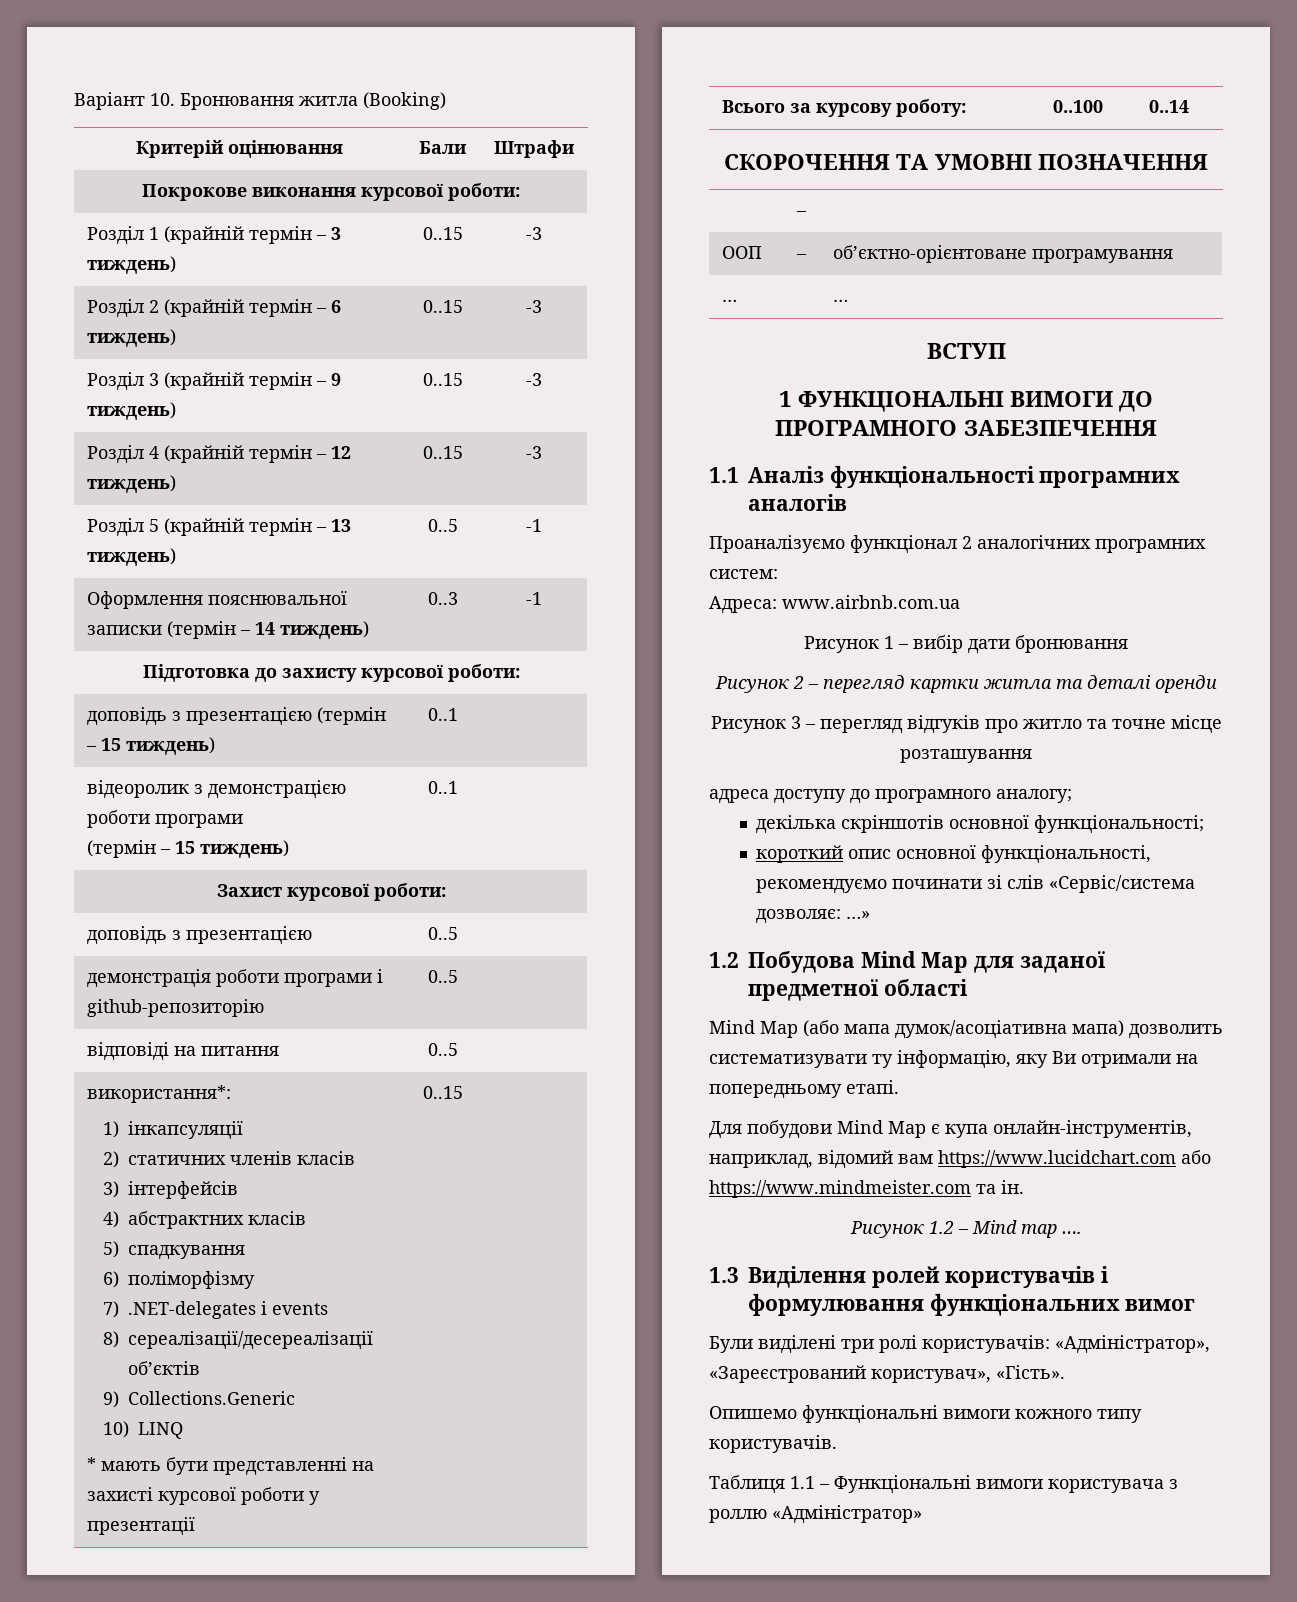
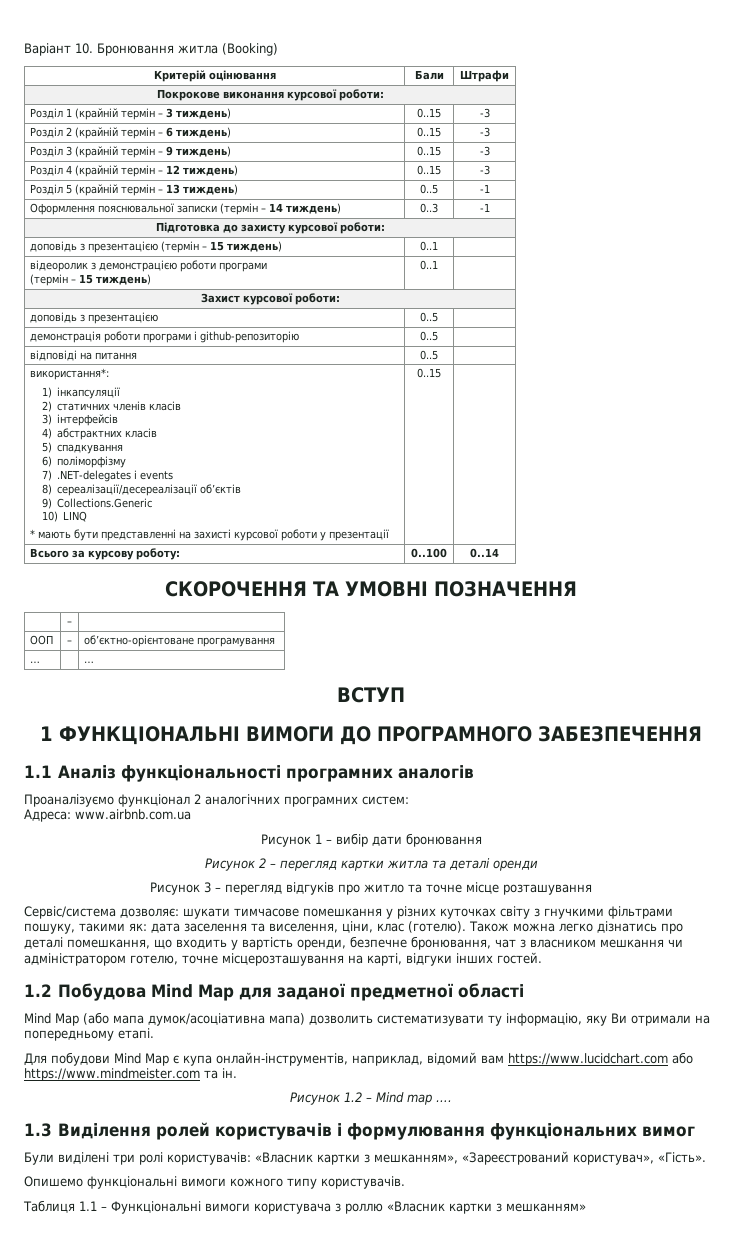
[709,789,1072,804] [756,814,1205,834] [756,844,1152,864] [756,875,1196,894] [756,909,871,924] адреса доступу до програмного аналогу; // декілька скріншотів основної функціональності; // короткий опис основної функціональності, рекомендуємо починати зі слів «Сервіс/система дозволяє: …» -> [24,906,673,919] [24,921,683,934] [24,936,683,950] [24,952,542,966] Сервіс/система дозволяє: шукати тимчасове помешкання у різних куточках світу з гнучкими фільтрами пошуку, такими як: дата заселення та виселення, ціни, клас (готелю). Також можна легко дізнатись про деталі помешкання, що входить у вартість оренди, безпечне бронювання, чат з власником мешкання чи адміністратором готелю, точне місцерозташування на карті, відгуки інших гостей.
[1055,1335,1210,1354] «Адміністратор», -> [255,1152,458,1165] «Власник картки з мешканням»,
[772,1505,922,1524] «Адміністратор» -> [387,1201,586,1214] «Власник картки з мешканням»

